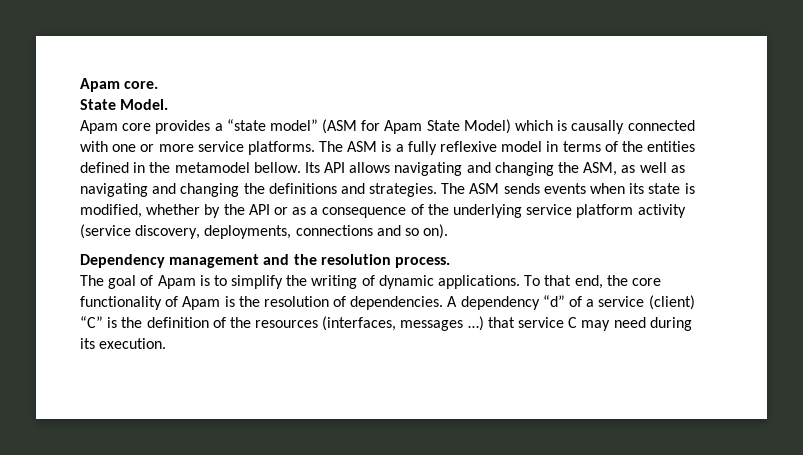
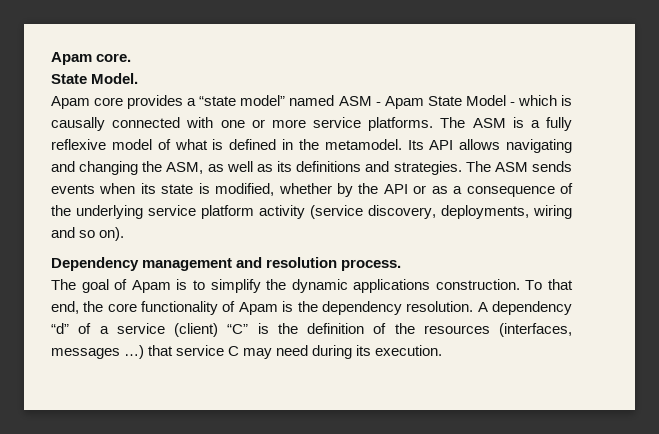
[322,119,511,134] (ASM for Apam State Model) -> [289,95,515,109] named ASM - Apam State Model -
[546,141,696,152] in terms of the entities -> [157,139,224,150] of what is
[174,162,301,173] metamodel bellow. -> [324,139,402,150] metamodel.
[80,183,265,197] navigating and changing the -> [277,161,293,172] its
[295,225,373,236] connections -> [533,205,572,219] wiring
[293,254,317,265] the -> (263, 262) none
[311,275,521,289] writing of dynamic applications. -> [291,279,520,293] dynamic applications construction.
[263,296,444,310] resolution of dependencies. -> [321,301,474,315] dependency resolution.

